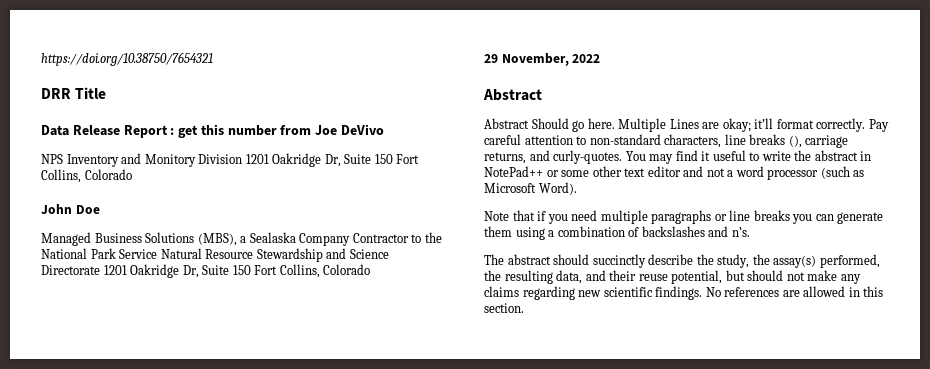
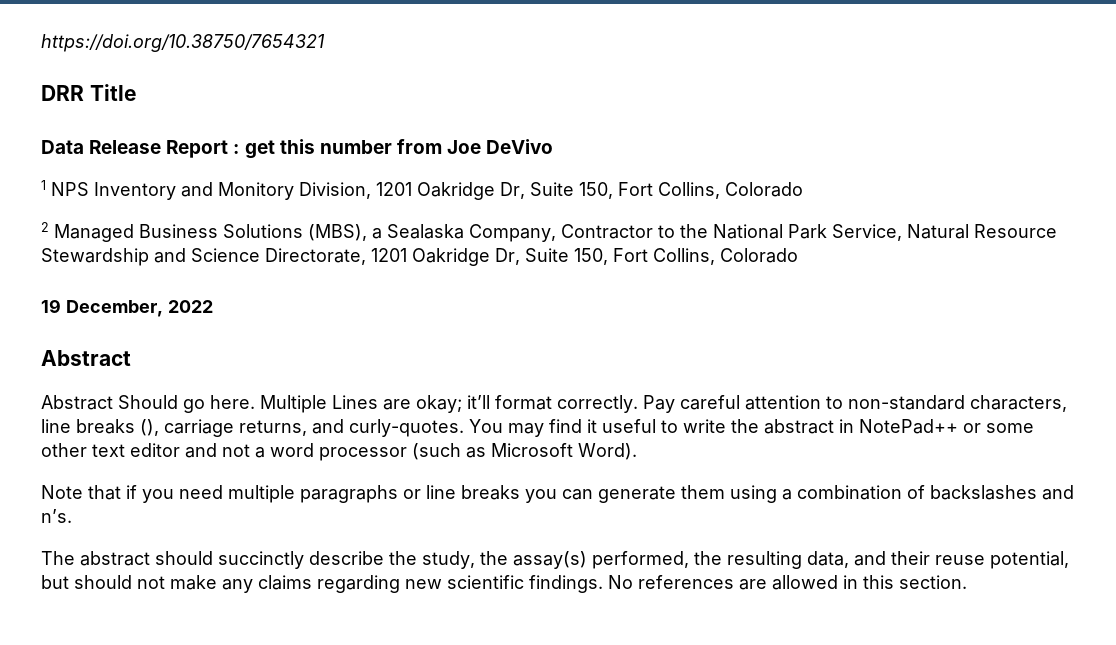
(385, 129) none -> [41,180,46,190] 1
[198,153,420,167] [41,169,132,183] [41,204,100,214] Division 1201 Oakridge Dr, Suite 150 Fort Collins, Colorado // John Doe // -> [299,182,803,200] [41,222,49,232] Division, 1201 Oakridge Dr, Suite 150, Fort Collins, Colorado // 2
[299,233,351,246] Company -> [469,224,556,242] Company,
[119,249,158,259] Service -> [832,224,902,241] Service,
[41,264,371,278] [484,53,569,66] Directorate 1201 Oakridge Dr, Suite 150 Fort Collins, Colorado // 29 November, -> [265,248,798,266] [41,299,163,317] Directorate, 1201 Oakridge Dr, Suite 150, Fort Collins, Colorado // 19 December,

